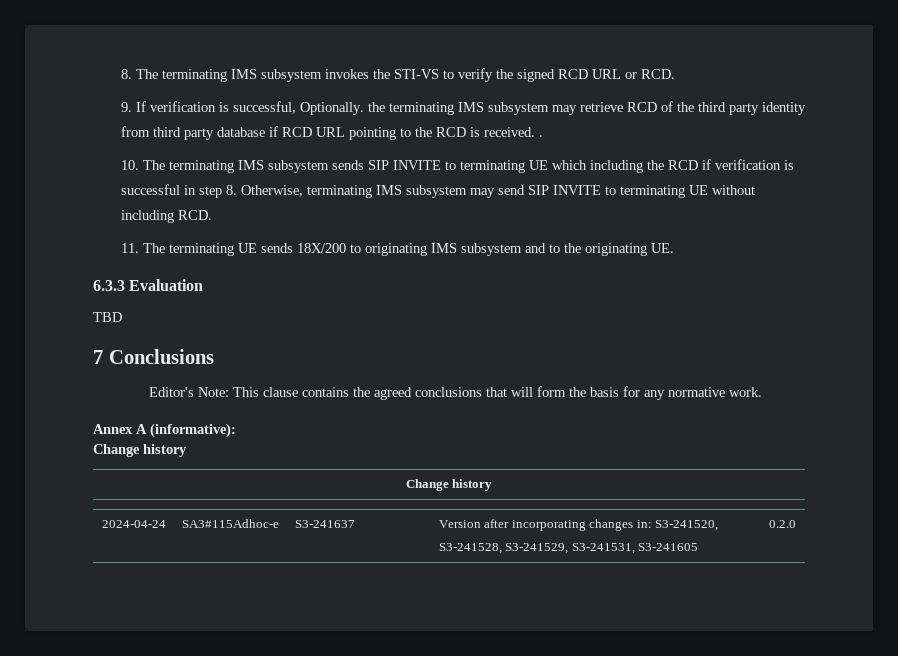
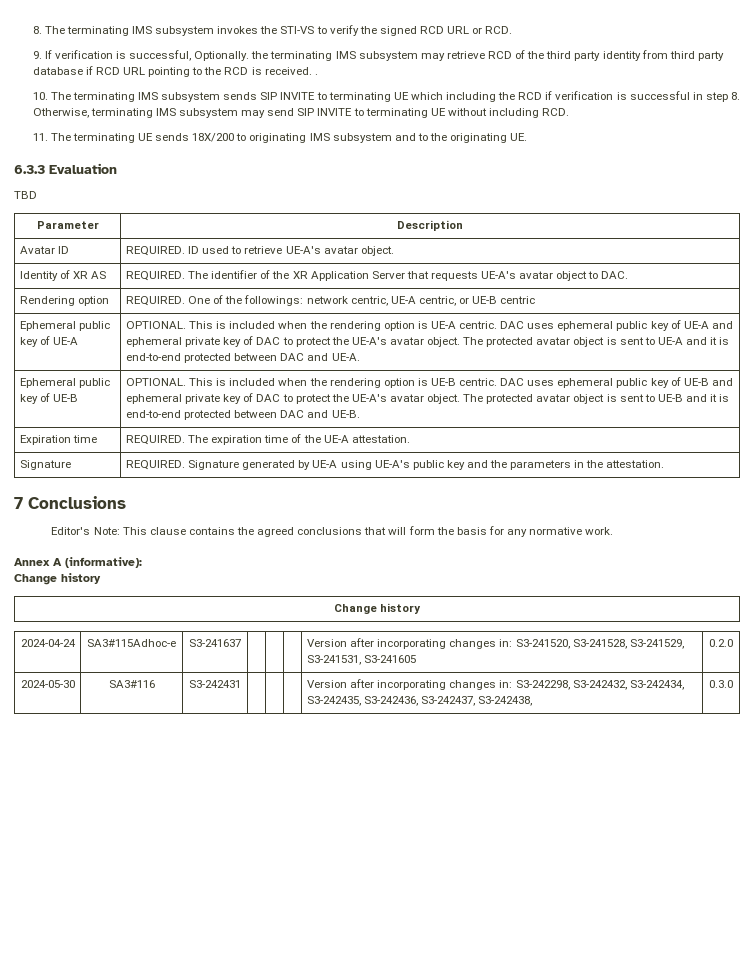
(122, 317) none -> [36,221,99,229] [397,220,463,231] [19,246,70,254] [125,246,394,256] [19,270,107,281] [125,270,629,281] [19,296,110,306] [125,295,536,306] [19,321,111,331] [19,336,79,347] [125,320,733,331] [125,336,730,347] [125,353,360,363] [19,378,111,388] [19,393,79,404] [125,377,733,388] [125,393,730,404] [125,410,360,420] [19,435,98,445] [125,434,410,445] [19,460,71,470] [125,460,665,470] // Parameter | Description // Avatar ID | REQUIRED. ID used to retrieve UE-A's avatar object. // Identity of XR AS | REQUIRED. The identifier of the XR Application Server that requests UE-A's avatar object to DAC. // Rendering option | REQUIRED. One of the followings: network centric, UE-A centric, or UE-B centric // Ephemeral public key of UE-A | OPTIONAL. This is included when the rendering option is UE-A centric. DAC uses ephemeral public key of UE-A and ephemeral private key of DAC to protect the UE-A's avatar object. The protected avatar object is sent to UE-A and it is end-to-end protected between DAC and UE-A. // Ephemeral public key of UE-B | OPTIONAL. This is included when the rendering option is UE-B centric. DAC uses ephemeral public key of UE-B and ephemeral private key of DAC to protect the UE-A's avatar object. The protected avatar object is sent to UE-B and it is end-to-end protected between DAC and UE-B. // Expiration time | REQUIRED. The expiration time of the UE-A attestation. // Signature | REQUIRED. Signature generated by UE-A using UE-A's public key and the parameters in the attestation.
(796, 524) none -> [20,680,75,688] [108,680,155,688] [189,680,241,688] [306,679,684,690] [306,696,533,706] [708,680,733,688] // 2024-05-30 | SA3#116 | S3-242431 | | | | Version after incorporating changes in: S3-242298, S3-242432, S3-242434, S3-242435, S3-242436, S3-242437, S3-242438, | 0.3.0

